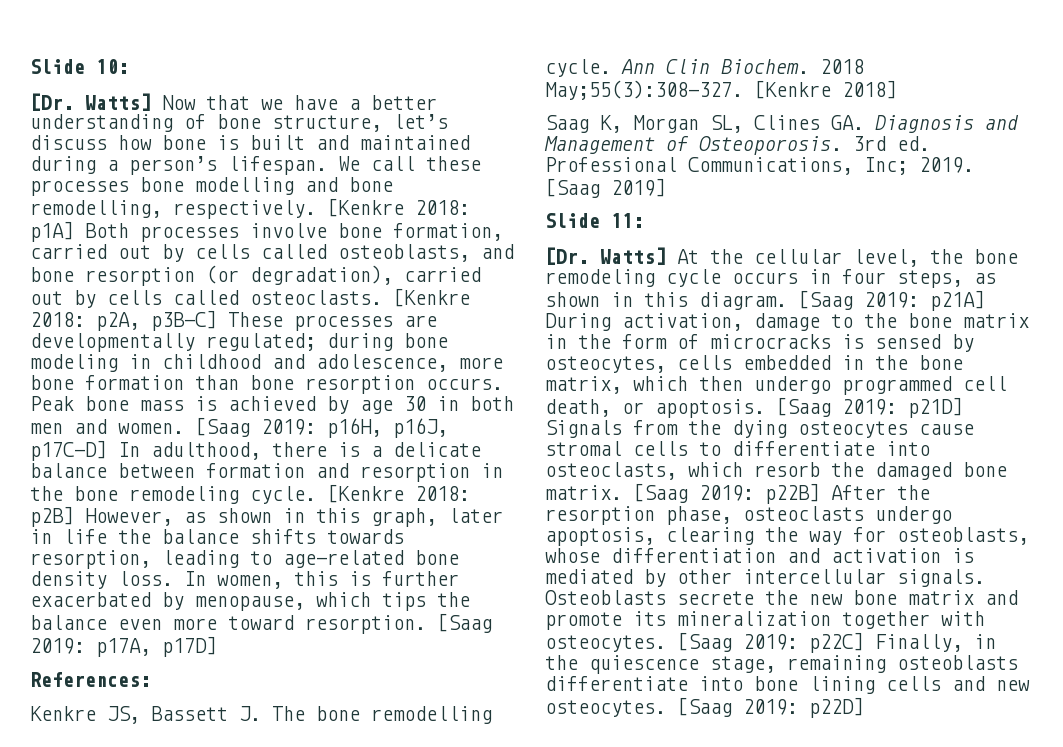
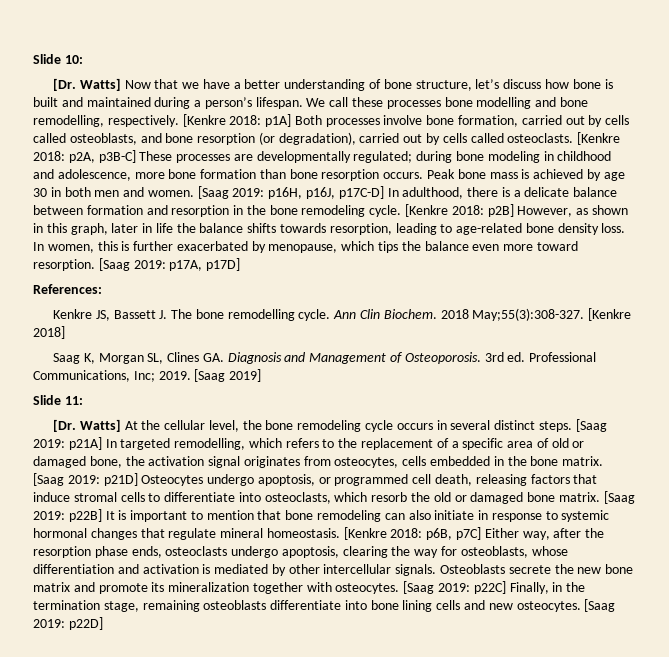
[842,269,996,288] [545,290,985,311] [545,313,1029,331] [545,334,974,352] four steps, as shown in this diagram. [Saag 2019: p21A] During activation, damage to the bone matrix in the form of microcracks is sensed by -> [450,419,607,432] [33,437,585,450] [33,456,331,468] several distinct steps. [Saag 2019: p21A] In targeted remodelling, which refers to the replacement of a specific area of old or damaged bone, the activation signal originates from
[545,376,1007,395] [545,397,963,418] [545,420,974,438] matrix, which then undergo programmed cell death, or apoptosis. [Saag 2019: p21D] Signals from the dying osteocytes cause -> [562,456,604,466] [33,473,598,486] [33,492,70,502] matrix. [Saag 2019: p21D] Osteocytes undergo apoptosis, or programmed cell death, releasing factors that induce
(864, 469) none -> [433,492,467,502] old or
[831,485,930,500] [545,506,732,525] After the resorption phase, -> [105,510,610,522] [33,527,605,540] [33,546,162,558] It is important to mention that bone remodeling can also initiate in response to systemic hormonal changes that regulate mineral homeostasis. [Kenkre 2018: p6B, p7C] Either way, after the resorption phase ends,
[589,655,699,674] quiescence -> [33,600,100,610] termination

